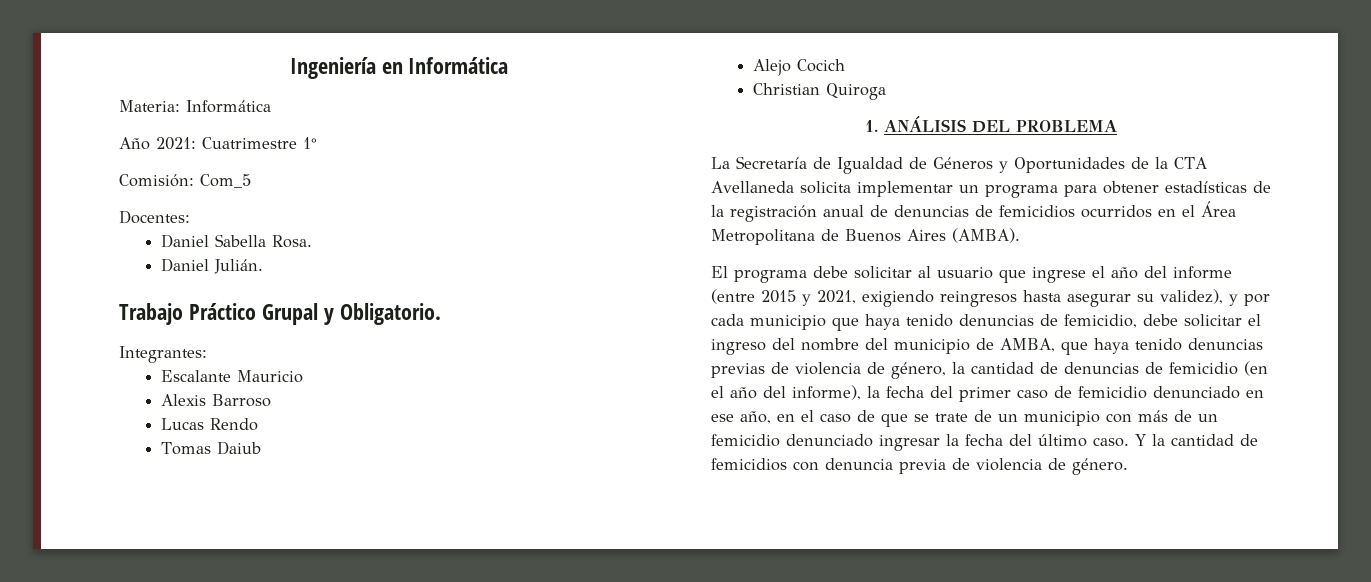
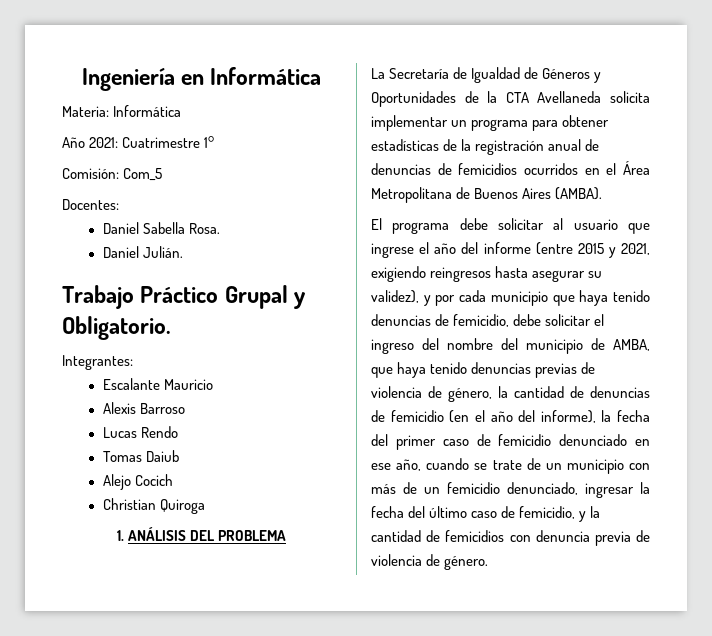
[777,410,908,427] en el caso de que -> [426,458,470,470] cuando
[786,434,873,447] denunciado -> [507,482,578,495] denunciado,
[1093,434,1146,447] caso. Y -> [471,506,587,522] caso de femicidio, y

